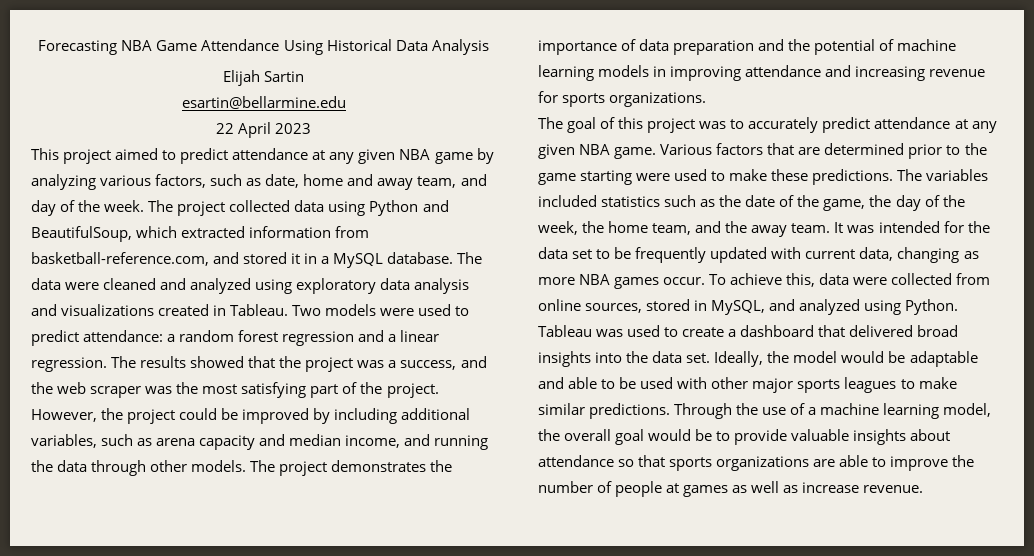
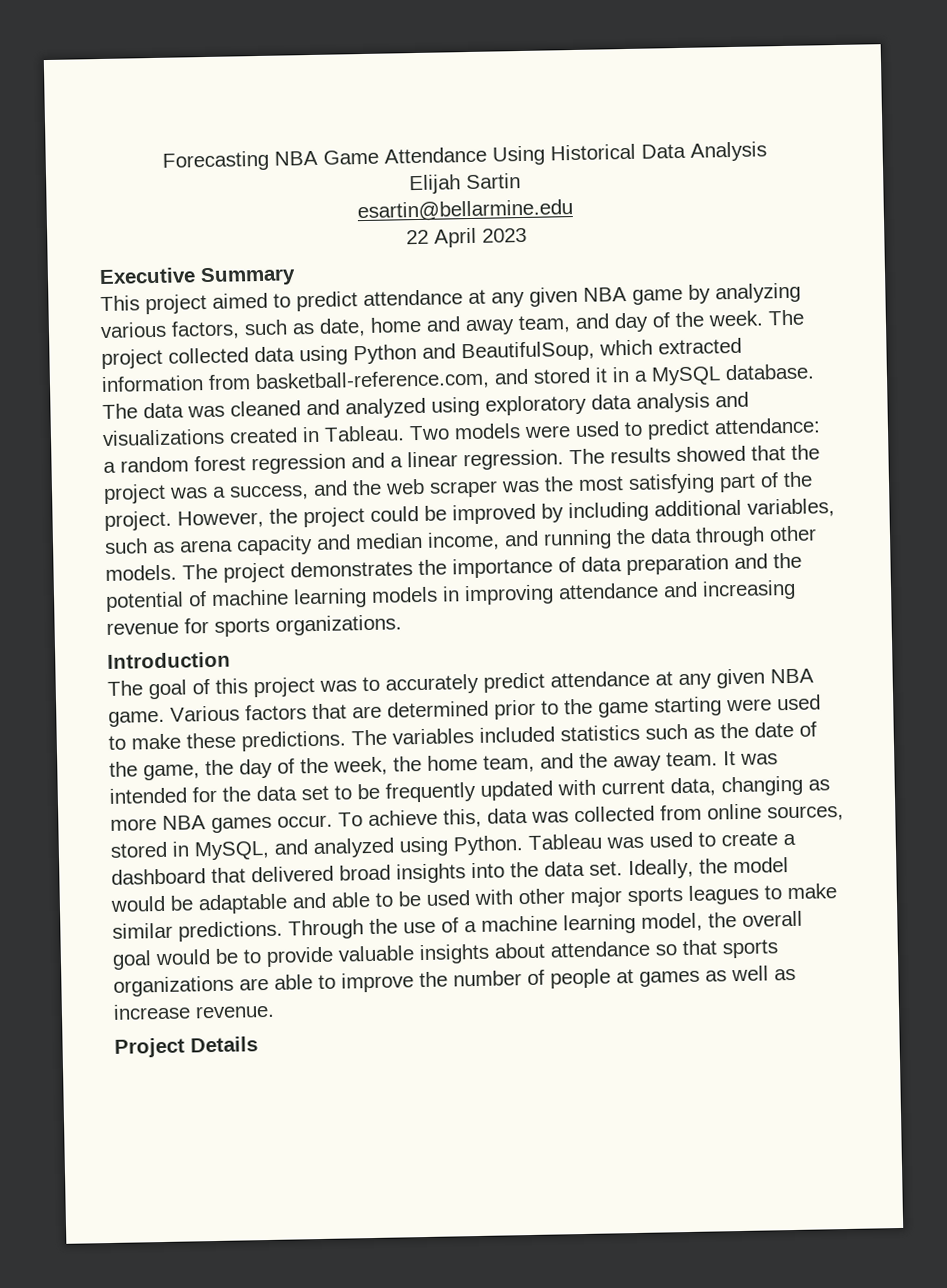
(312, 128) none -> [99,266,296,287] // Executive Summary
[65,282,100,290] were -> [187,405,225,418] was
(707, 99) none -> [107,651,231,669] // Introduction
[853,277,888,285] were -> [531,811,569,823] was
(924, 489) none -> [114,1036,258,1058] // Project Details

